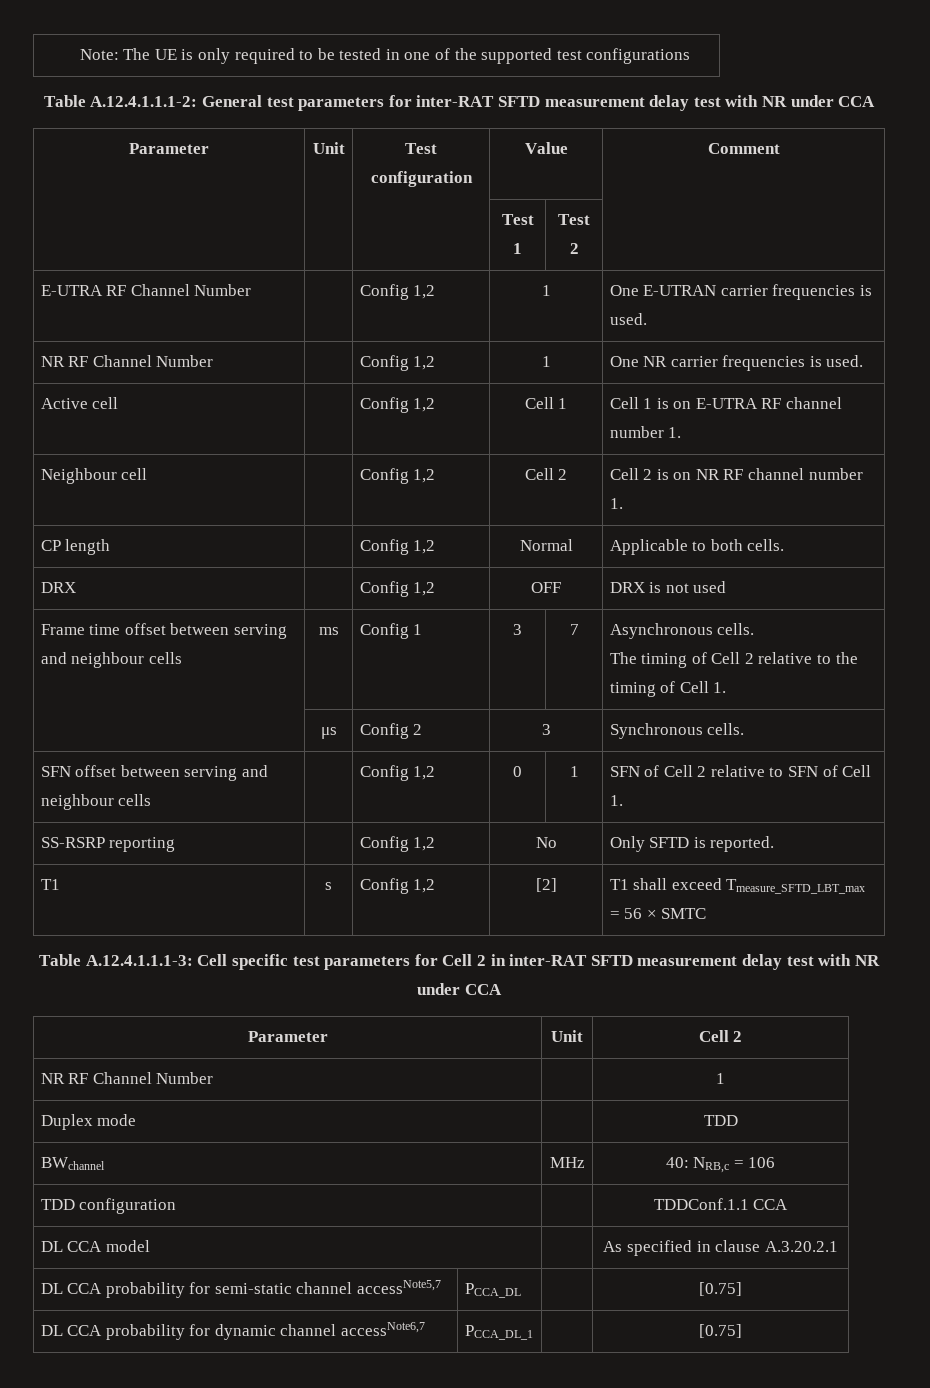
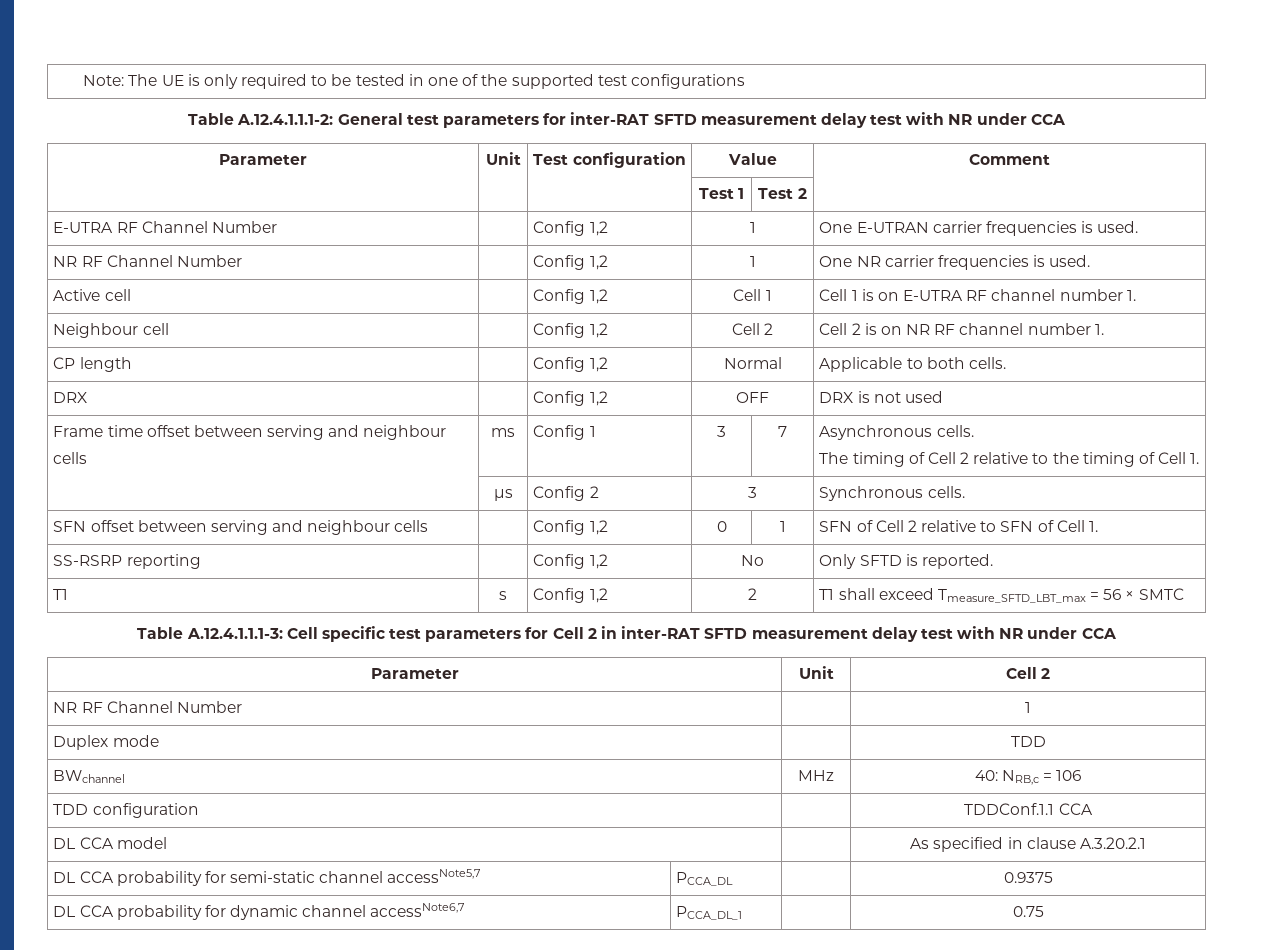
[535,878,557,892] [2] -> [748,588,757,600] 2
[699,1282,742,1296] [0.75] -> [1003,872,1053,883] 0.9375
[699,1324,742,1338] [0.75] -> [1012,906,1044,917] 0.75

